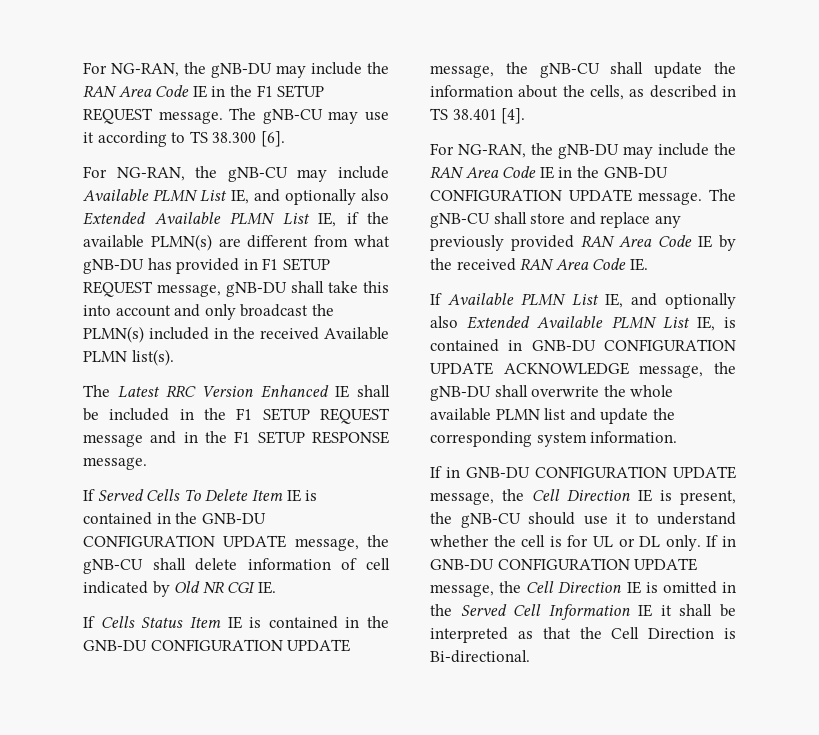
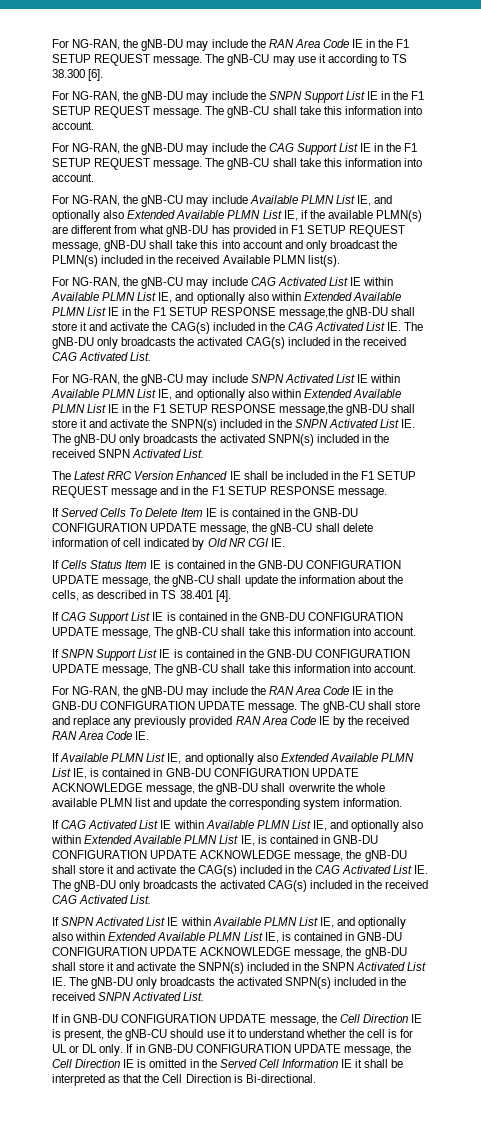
(285, 139) none -> [52,91,425,103] [52,106,422,118] [52,121,94,130] [52,143,418,155] [52,158,422,170] [52,173,94,182] // For NG-RAN, the gNB-DU may include the SNPN Support List IE in the F1 SETUP REQUEST message. The gNB-CU shall take this information into account. // For NG-RAN, the gNB-DU may include the CAG Support List IE in the F1 SETUP REQUEST message. The gNB-CU shall take this information into account.
(174, 357) none -> [52,277,394,289] [51,292,401,304] [52,307,416,319] [52,322,424,334] [52,337,406,349] [52,352,152,361] [52,374,401,386] [51,389,401,401] [52,404,416,416] [52,419,416,431] [52,434,389,446] [52,449,205,458] // For NG-RAN, the gNB-CU may include CAG Activated List IE within Available PLMN List IE, and optionally also within Extended Available PLMN List IE in the F1 SETUP RESPONSE message,the gNB-DU shall store it and activate the CAG(s) included in the CAG Activated List IE. The gNB-DU only broadcasts the activated CAG(s) included in the received CAG Activated List. // For NG-RAN, the gNB-CU may include SNPN Activated List IE within Available PLMN List IE, and optionally also within Extended Available PLMN List IE in the F1 SETUP RESPONSE message,the gNB-DU shall store it and activate the SNPN(s) included in the SNPN Activated List IE. The gNB-DU only broadcasts the activated SNPN(s) included in the received SNPN Activated List.
(526, 116) none -> [52,612,404,624] [52,627,416,639] [52,649,411,661] [52,664,416,676] // If CAG Support List IE is contained in the GNB-DU CONFIGURATION UPDATE message, The gNB-CU shall take this information into account. // If SNPN Support List IE is contained in the GNB-DU CONFIGURATION UPDATE message, The gNB-CU shall take this information into account.
(678, 437) none -> [52,820,424,832] [51,835,378,846] [52,850,407,862] [52,865,429,877] [52,880,429,892] [52,895,152,904] [52,917,407,929] [52,932,403,943] [52,947,407,959] [52,962,427,974] [52,977,407,989] [52,992,205,1001] // If CAG Activated List IE within Available PLMN List IE, and optionally also within Extended Available PLMN List IE, is contained in GNB-DU CONFIGURATION UPDATE ACKNOWLEDGE message, the gNB-DU shall store it and activate the CAG(s) included in the CAG Activated List IE. The gNB-DU only broadcasts the activated CAG(s) included in the received CAG Activated List. // If SNPN Activated List IE within Available PLMN List IE, and optionally also within Extended Available PLMN List IE, is contained in GNB-DU CONFIGURATION UPDATE ACKNOWLEDGE message, the gNB-DU shall store it and activate the SNPN(s) included in the SNPN Activated List IE. The gNB-DU only broadcasts the activated SNPN(s) included in the received SNPN Activated List.

